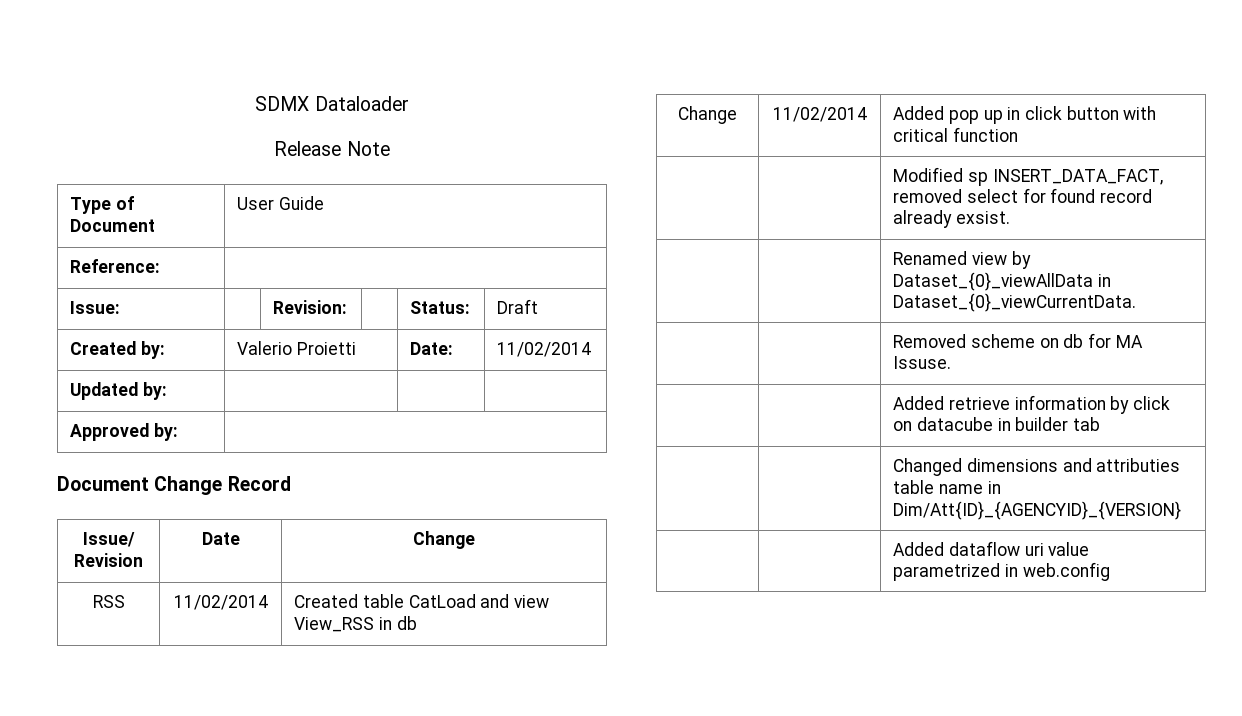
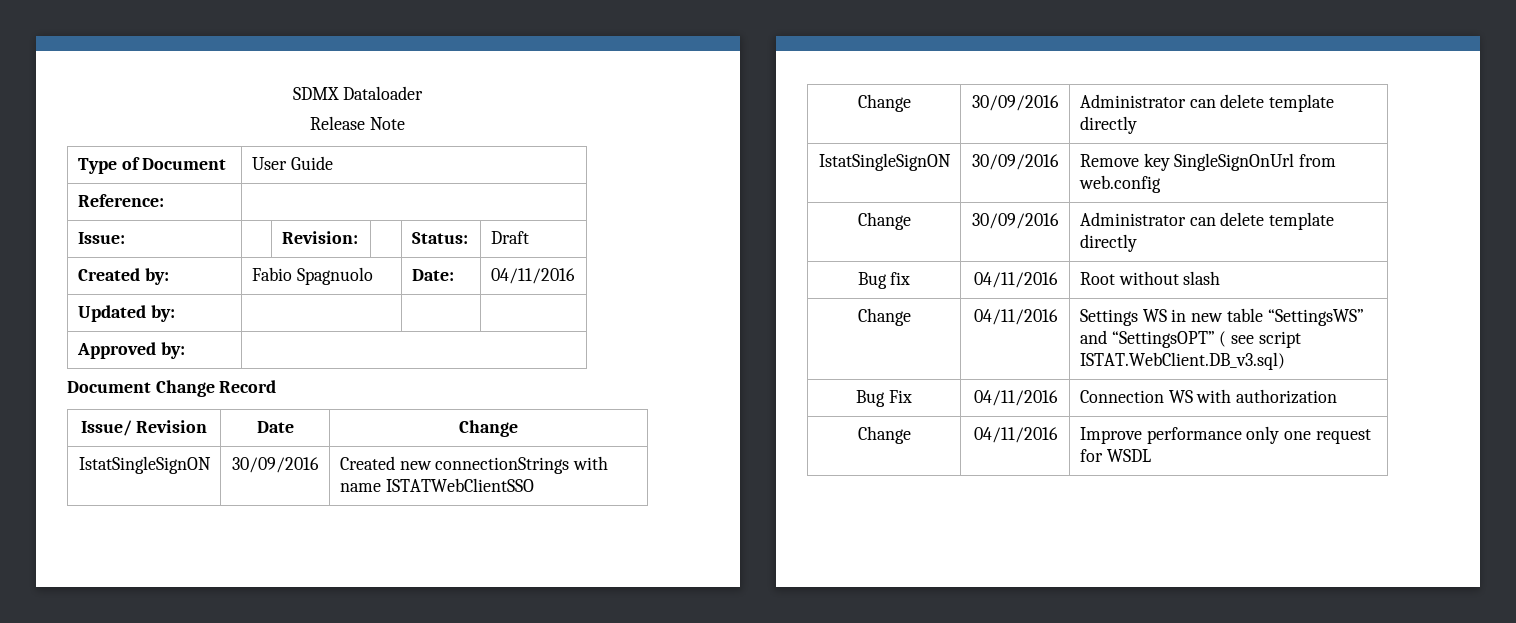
[237,341,356,355] Valerio Proietti -> [251,267,373,285] Fabio Spagnuolo
[497,342,592,357] 11/02/2014 -> [490,268,575,284] 04/11/2016
[92,595,125,608] [173,595,268,610] [294,594,549,608] [294,616,417,632] [678,106,737,124] [772,107,867,122] [893,106,1157,124] [893,127,1018,142] [893,167,1163,186] [893,188,1152,203] [893,210,1010,228] [893,251,1031,269] [893,272,1111,291] [893,293,1137,312] [893,333,1143,348] [893,356,952,369] [893,395,1170,414] [893,417,1100,431] [893,458,1181,476] [893,480,1001,494] [893,501,1182,520] [893,541,1090,556] [893,562,1110,581] RSS | 11/02/2014 | Created table CatLoad and view View_RSS in db // Change | 11/02/2014 | Added pop up in click button with critical function // | | Modified sp INSERT_DATA_FACT, removed select for found record already exsist. // | | Renamed view by Dataset_{0}_viewAllData in Dataset_{0}_viewCurrentData. // | | Removed scheme on db for MA Issuse. // | | Added retrieve information by click on datacube in builder tab // | | Changed dimensions and attributies table name in Dim/Att{ID}_{AGENCYID}_{VERSION} // | | Added dataflow uri value parametrized in web.config -> [78,456,211,474] [232,457,319,473] [339,456,609,474] [339,478,534,492] [857,94,911,112] [972,95,1059,111] [1079,94,1335,112] [1079,116,1137,134] [818,153,951,171] [972,154,1059,170] [1079,153,1337,171] [1078,175,1161,193] [857,212,911,230] [972,213,1059,229] [1079,212,1335,230] [1079,234,1137,252] [857,272,911,289] [973,272,1058,288] [1079,271,1221,285] [857,308,911,326] [973,309,1058,325] [1079,308,1364,326] [1079,330,1301,348] [1079,352,1285,370] [856,390,912,407] [973,390,1058,406] [1079,389,1338,404] [857,426,911,444] [973,427,1058,443] [1079,426,1371,444] [1079,449,1151,462] IstatSingleSignON | 30/09/2016 | Created new connectionStrings with name ISTATWebClientSSO // Change | 30/09/2016 | Administrator can delete template directly // IstatSingleSignON | 30/09/2016 | Remove key SingleSignOnUrl from web.config // Change | 30/09/2016 | Administrator can delete template directly // Bug fix | 04/11/2016 | Root without slash // Change | 04/11/2016 | Settings WS in new table “SettingsWS” and “SettingsOPT” ( see script ISTAT.WebClient.DB_v3.sql) // Bug Fix | 04/11/2016 | Connection WS with authorization // Change | 04/11/2016 | Improve performance only one request for WSDL

